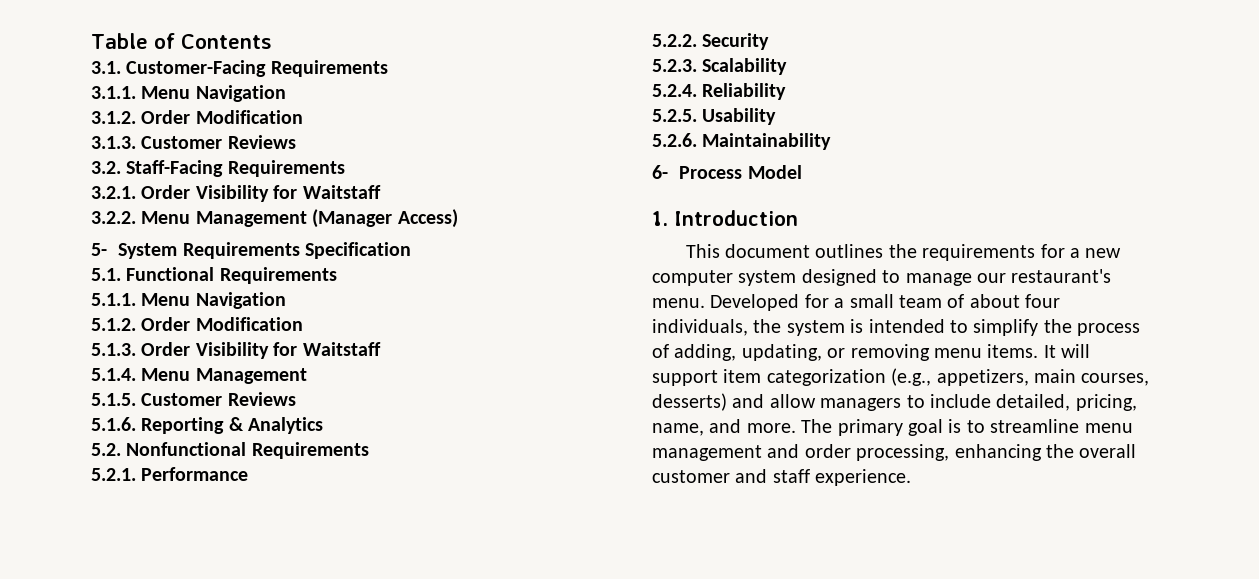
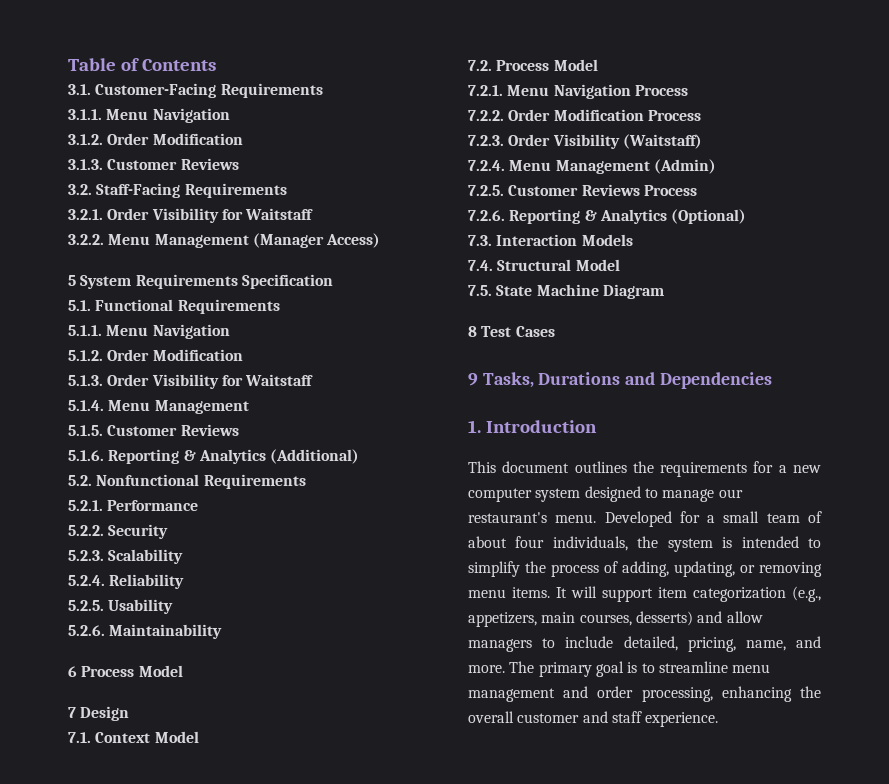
[91,243,107,256] 5- -> [68,275,76,286] 5
(324, 425) none -> [270,449,360,464] (Additional)
[652,165,802,179] 6- Process Model -> [68,665,183,677] [68,706,130,721] [68,731,199,743] [468,59,598,71] [468,84,688,99] [468,109,701,121] [468,134,702,149] [468,159,716,174] [468,184,697,196] [468,209,747,224] [468,234,633,246] [468,259,620,271] [468,284,664,299] [468,326,555,337] [468,372,772,389] 6 Process Model // 7 Design // 7.1. Context Model // 7.2. Process Model // 7.2.1. Menu Navigation Process // 7.2.2. Order Modification Process // 7.2.3. Order Visibility (Waitstaff) // 7.2.4. Menu Management (Admin) // 7.2.5. Customer Reviews Process // 7.2.6. Reporting & Analytics (Optional) // 7.3. Interaction Models // 7.4. Structural Model // 7.5. State Machine Diagram // 8 Test Cases // 9 Tasks, Durations and Dependencies

